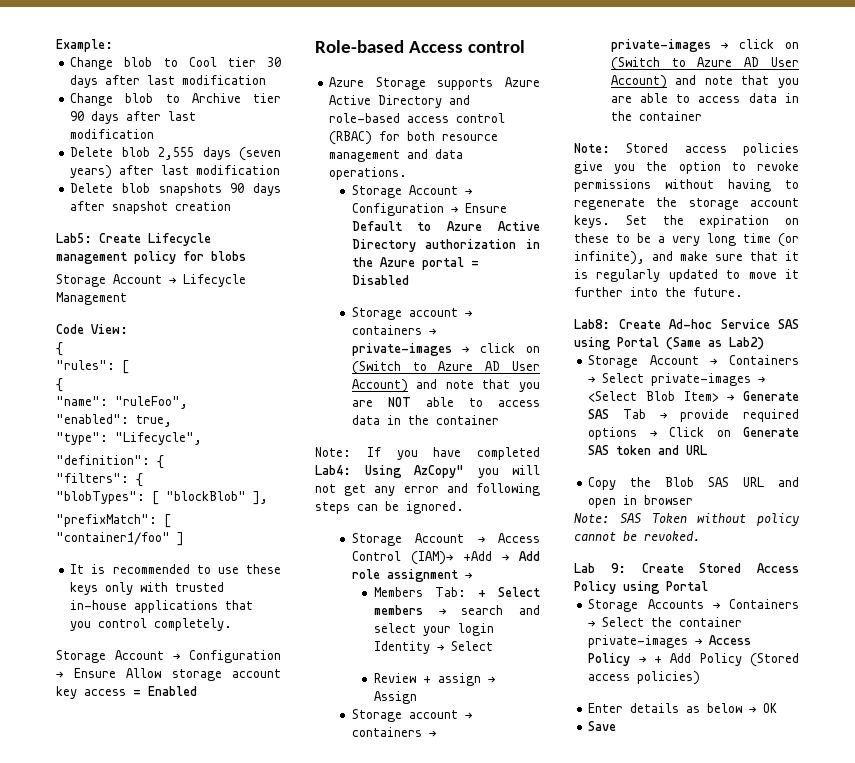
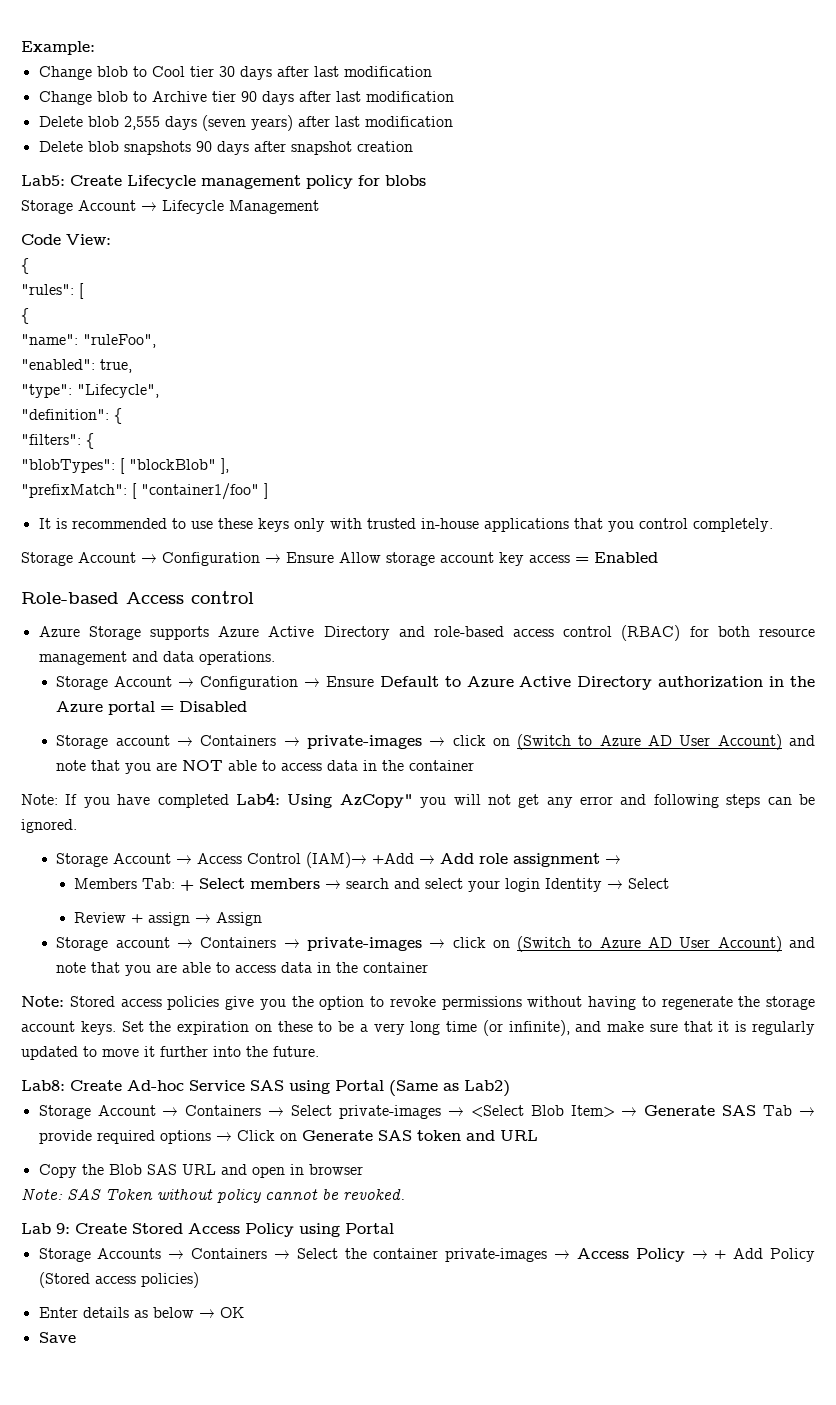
[351,325,422,335] containers -> [200,735,277,746] Containers
[351,727,422,737] containers -> [200,937,277,948] Containers

